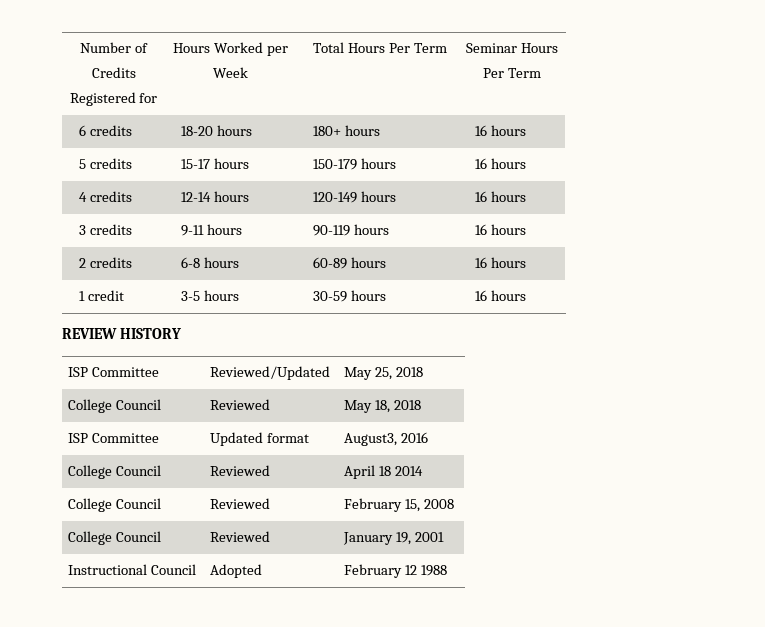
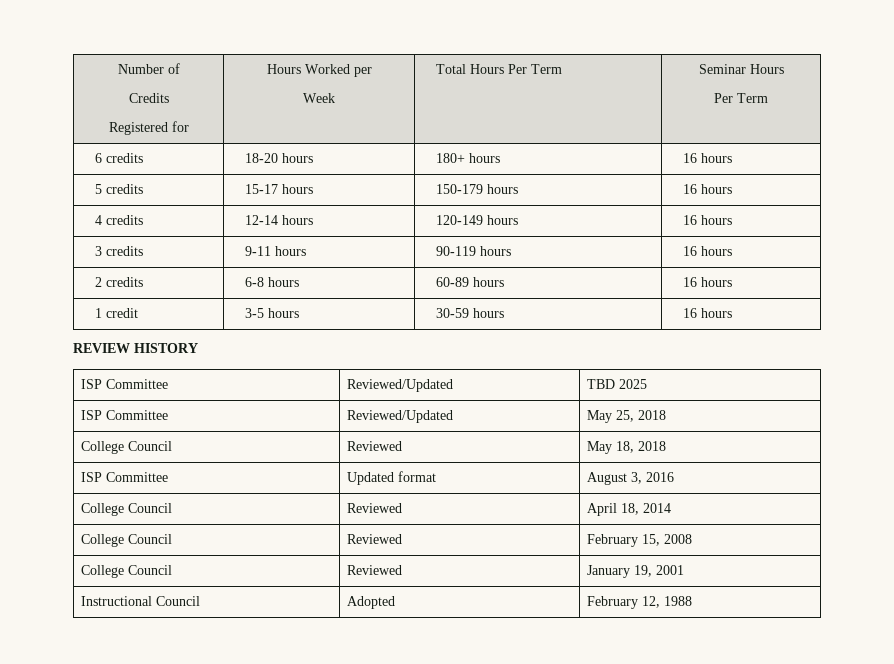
(181, 333) none -> [80,379,168,389] [346,379,453,392] [586,379,647,389] // ISP Committee | Reviewed/Updated | TBD 2025
[344,433,398,446] August3, -> [586,472,642,485] August 3,
[379,466,392,476] 18 -> [620,503,639,515] 18,
[405,565,418,575] 12 -> [641,596,660,608] 12,

